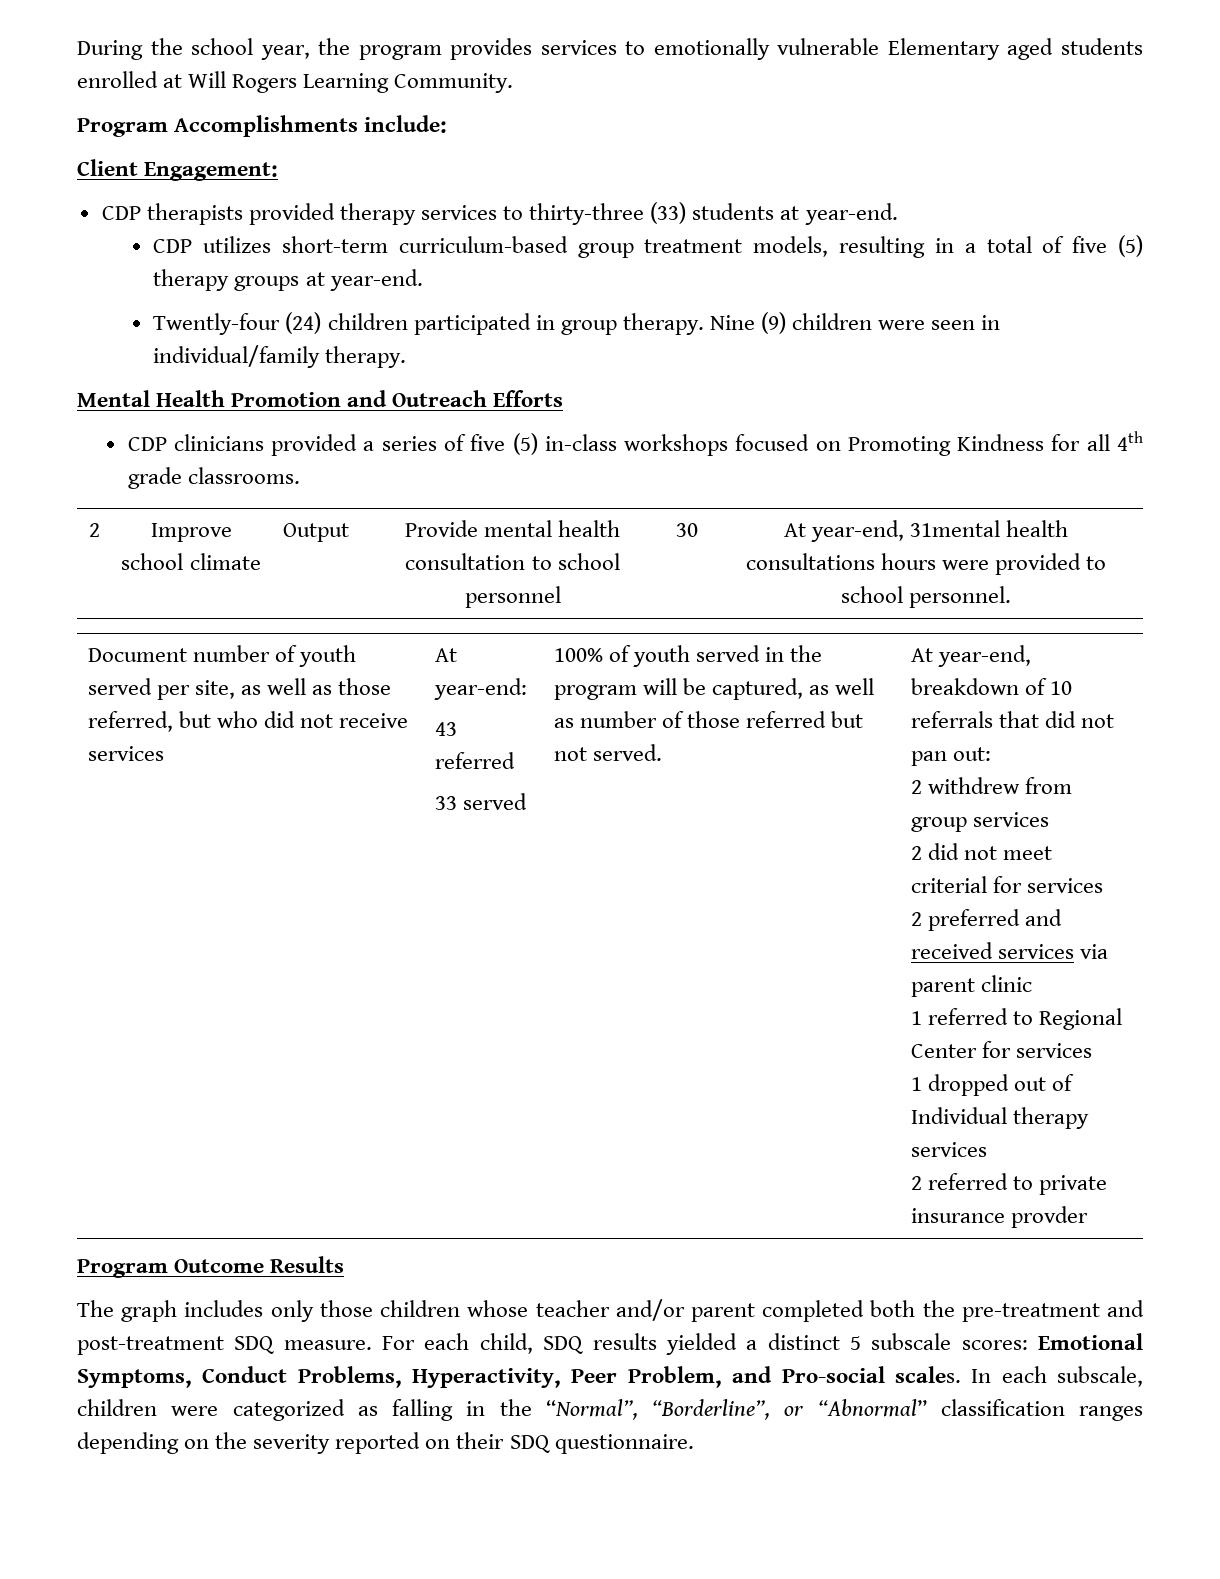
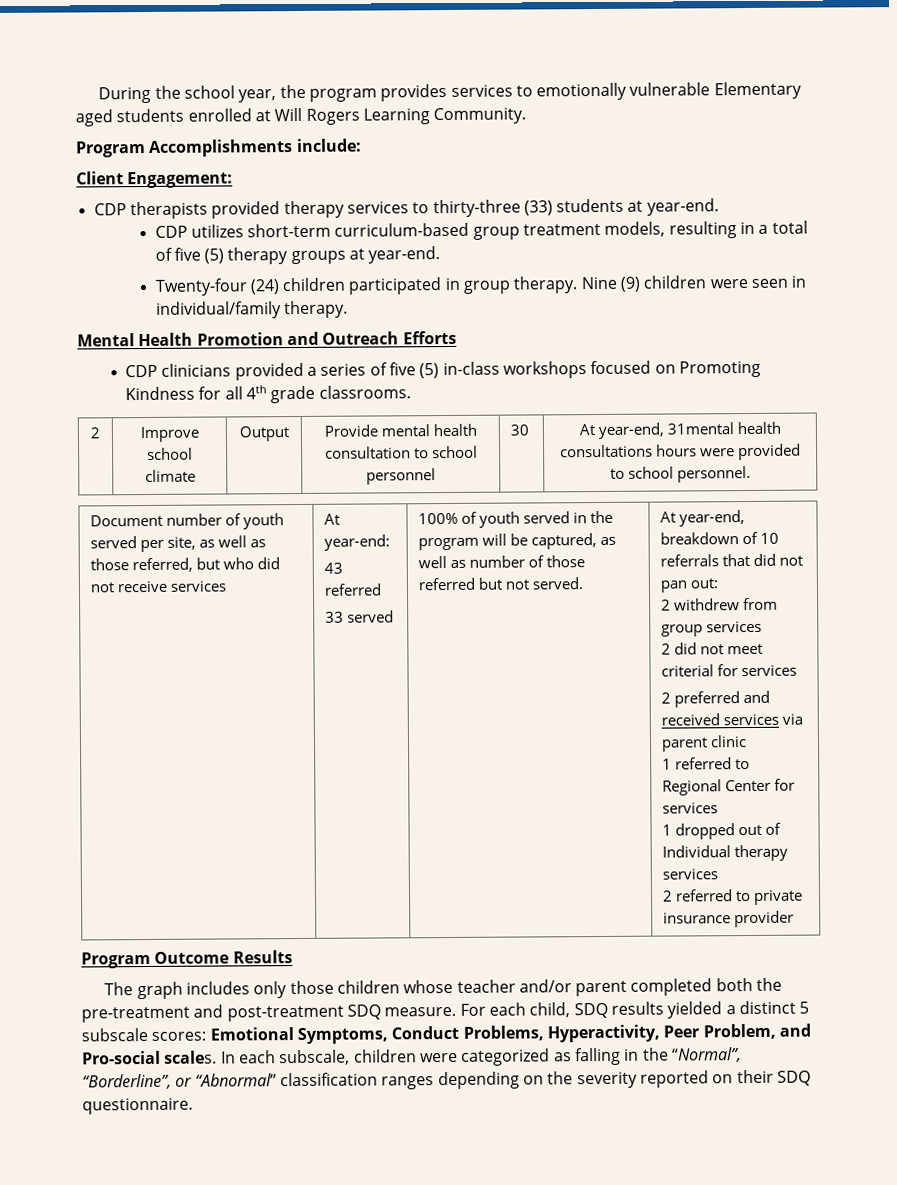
[153,313,281,335] Twently-four -> [154,278,248,296] Twenty-four
[1010,1206,1088,1228] provder -> [734,910,795,928] provider

